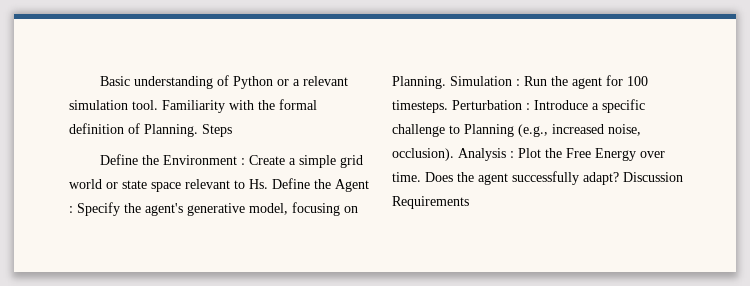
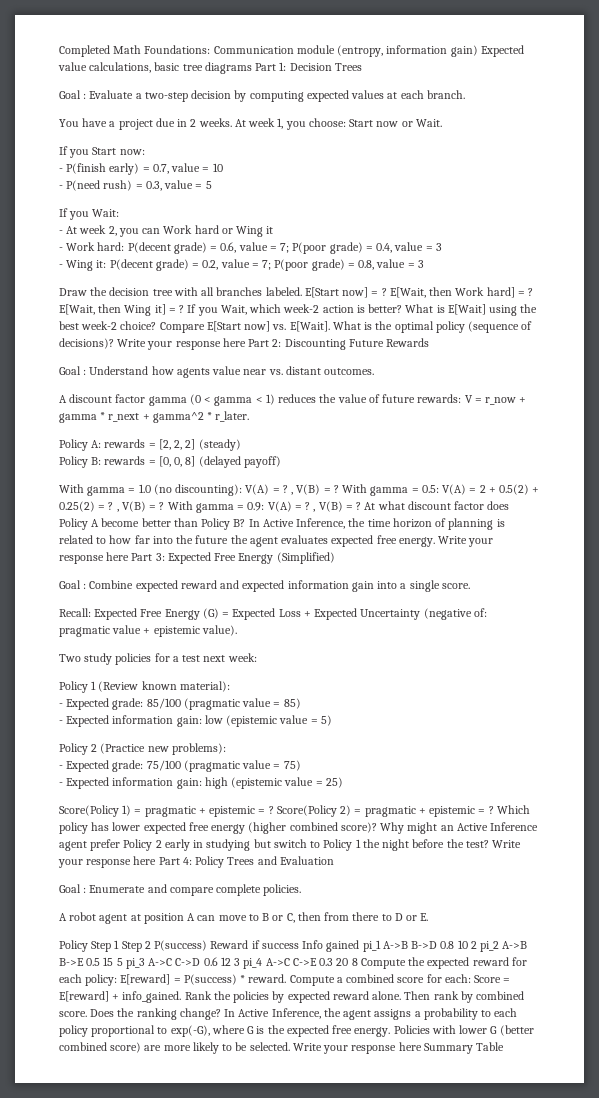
[99,75,348,89] [69,99,317,113] [69,123,232,137] [99,154,363,168] [69,178,369,192] [69,202,358,216] [392,75,648,89] [392,99,645,113] [392,124,641,137] [392,148,665,161] [392,171,683,185] [392,196,469,209] Basic understanding of Python or a relevant simulation tool. Familiarity with the formal definition of Planning. Steps // Define the Environment : Create a simple grid world or state space relevant to Hs. Define the Agent : Specify the agent's generative model, focusing on Planning. Simulation : Run the agent for 100 timesteps. Perturbation : Introduce a specific challenge to Planning (e.g., increased noise, occlusion). Analysis : Plot the Free Energy over time. Does the agent successfully adapt? Discussion Requirements -> [59,45,524,57] [58,62,362,74] [59,90,465,102] [59,118,442,130] [59,146,145,158] [59,163,223,175] [59,180,212,191] [59,208,120,220] [59,225,274,237] [59,242,442,254] [59,259,424,271] [59,287,534,298] [59,304,538,316] [59,321,533,333] [59,338,430,350] [59,366,375,378] [59,394,527,406] [59,411,250,423] [59,439,241,451] [59,456,281,468] [59,484,540,496] [59,501,510,513] [59,518,505,530] [59,535,494,547] [59,552,335,564] [59,580,470,592] [59,608,487,620] [59,625,237,637] [59,653,257,665] [59,681,230,693] [59,698,301,710] [59,715,332,727] [59,743,226,755] [59,760,301,772] [59,777,343,789] [59,805,530,817] [59,822,539,834] [59,839,522,851] [58,856,334,868] [59,884,302,896] [59,912,429,924] [59,940,528,952] [59,957,527,969] [59,974,511,986] [59,991,525,1003] [59,1008,518,1020] [59,1025,534,1037] [59,1042,505,1054] Completed Math Foundations: Communication module (entropy, information gain) Expected value calculations, basic tree diagrams Part 1: Decision Trees // Goal : Evaluate a two-step decision by computing expected values at each branch. // You have a project due in 2 weeks. At week 1, you choose: Start now or Wait. // If you Start now: // - P(finish early) = 0.7, value = 10 // - P(need rush) = 0.3, value = 5 // If you Wait: // - At week 2, you can Work hard or Wing it // - Work hard: P(decent grade) = 0.6, value = 7; P(poor grade) = 0.4, value = 3 // - Wing it: P(decent grade) = 0.2, value = 7; P(poor grade) = 0.8, value = 3 // Draw the decision tree with all branches labeled. E[Start now] = ? E[Wait, then Work hard] = ? E[Wait, then Wing it] = ? If you Wait, which week-2 action is better? What is E[Wait] using the best week-2 choice? Compare E[Start now] vs. E[Wait]. What is the optimal policy (sequence of decisions)? Write your response here Part 2: Discounting Future Rewards // Goal : Understand how agents value near vs. distant outcomes. // A discount factor gamma (0 < gamma < 1) reduces the value of future rewards: V = r_now + gamma * r_next + gamma^2 * r_later. // Policy A: rewards = [2, 2, 2] (steady) // Policy B: rewards = [0, 0, 8] (delayed payoff) // With gamma = 1.0 (no discounting): V(A) = ? , V(B) = ? With gamma = 0.5: V(A) = 2 + 0.5(2) + 0.25(2) = ? , V(B) = ? With gamma = 0.9: V(A) = ? , V(B) = ? At what discount factor does Policy A become better than Policy B? In Active Inference, the time horizon of planning is related to how far into the future the agent evaluates expected free energy. Write your response here Part 3: Expected Free Energy (Simplified) // Goal : Combine expected reward and expected information gain into a single score. // Recall: Expected Free Energy (G) = Expected Loss + Expected Uncertainty (negative of: pragmatic value + epistemic value). // Two study policies for a test next week: // Policy 1 (Review known material): // - Expected grade: 85/100 (pragmatic value = 85) // - Expected information gain: low (epistemic value = 5) // Policy 2 (Practice new problems): // - Expected grade: 75/100 (pragmatic value = 75) // - Expected information gain: high (epistemic value = 25) // Score(Policy 1) = pragmatic + epistemic = ? Score(Policy 2) = pragmatic + epistemic = ? Which policy has lower expected free energy (higher combined score)? Why might an Active Inference agent prefer Policy 2 early in studying but switch to Policy 1 the night before the test? Write your response here Part 4: Policy Trees and Evaluation // Goal : Enumerate and compare complete policies. // A robot agent at position A can move to B or C, then from there to D or E. // Policy Step 1 Step 2 P(success) Reward if success Info gained pi_1 A->B B->D 0.8 10 2 pi_2 A->B B->E 0.5 15 5 pi_3 A->C C->D 0.6 12 3 pi_4 A->C C->E 0.3 20 8 Compute the expected reward for each policy: E[reward] = P(success) * reward. Compute a combined score for each: Score = E[reward] + info_gained. Rank the policies by expected reward alone. Then rank by combined score. Does the ranking change? In Active Inference, the agent assigns a probability to each policy proportional to exp(-G), where G is the expected free energy. Policies with lower G (better combined score) are more likely to be selected. Write your response here Summary Table

